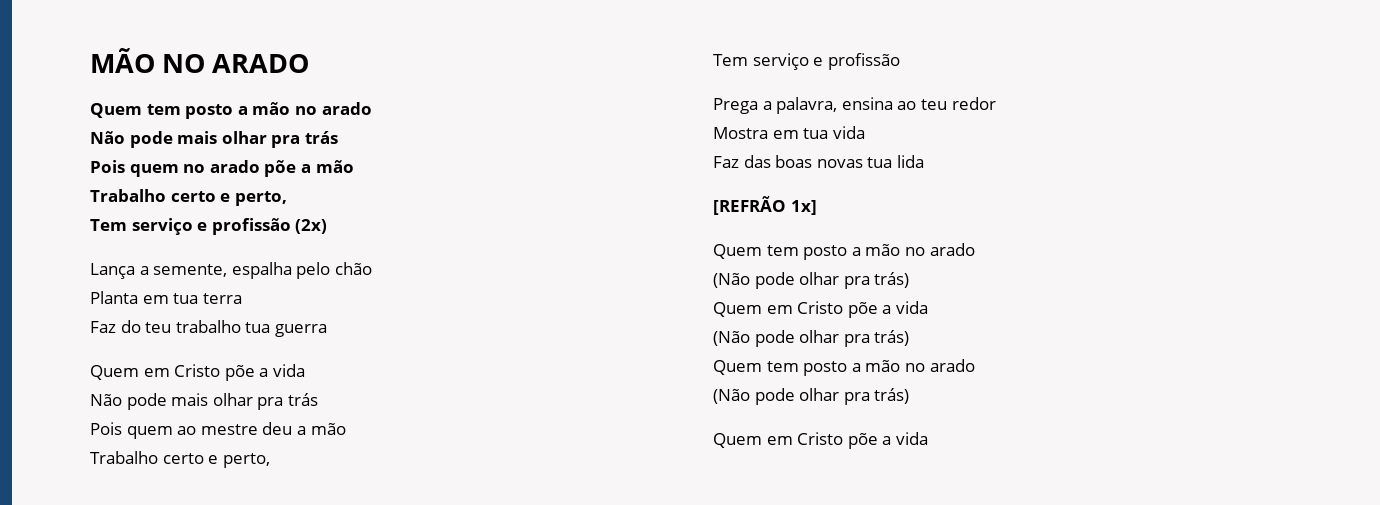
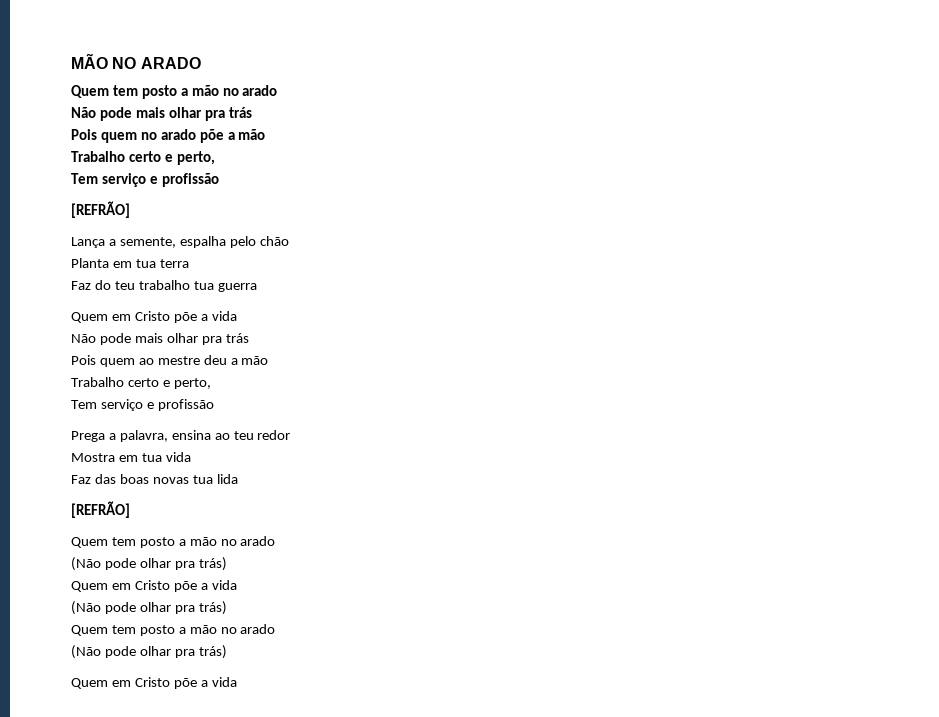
[295,219,328,234] (2x) -> [71,201,130,218] // [REFRÃO]
[713,196,817,215] [REFRÃO 1x] -> [71,501,130,518] [REFRÃO]

